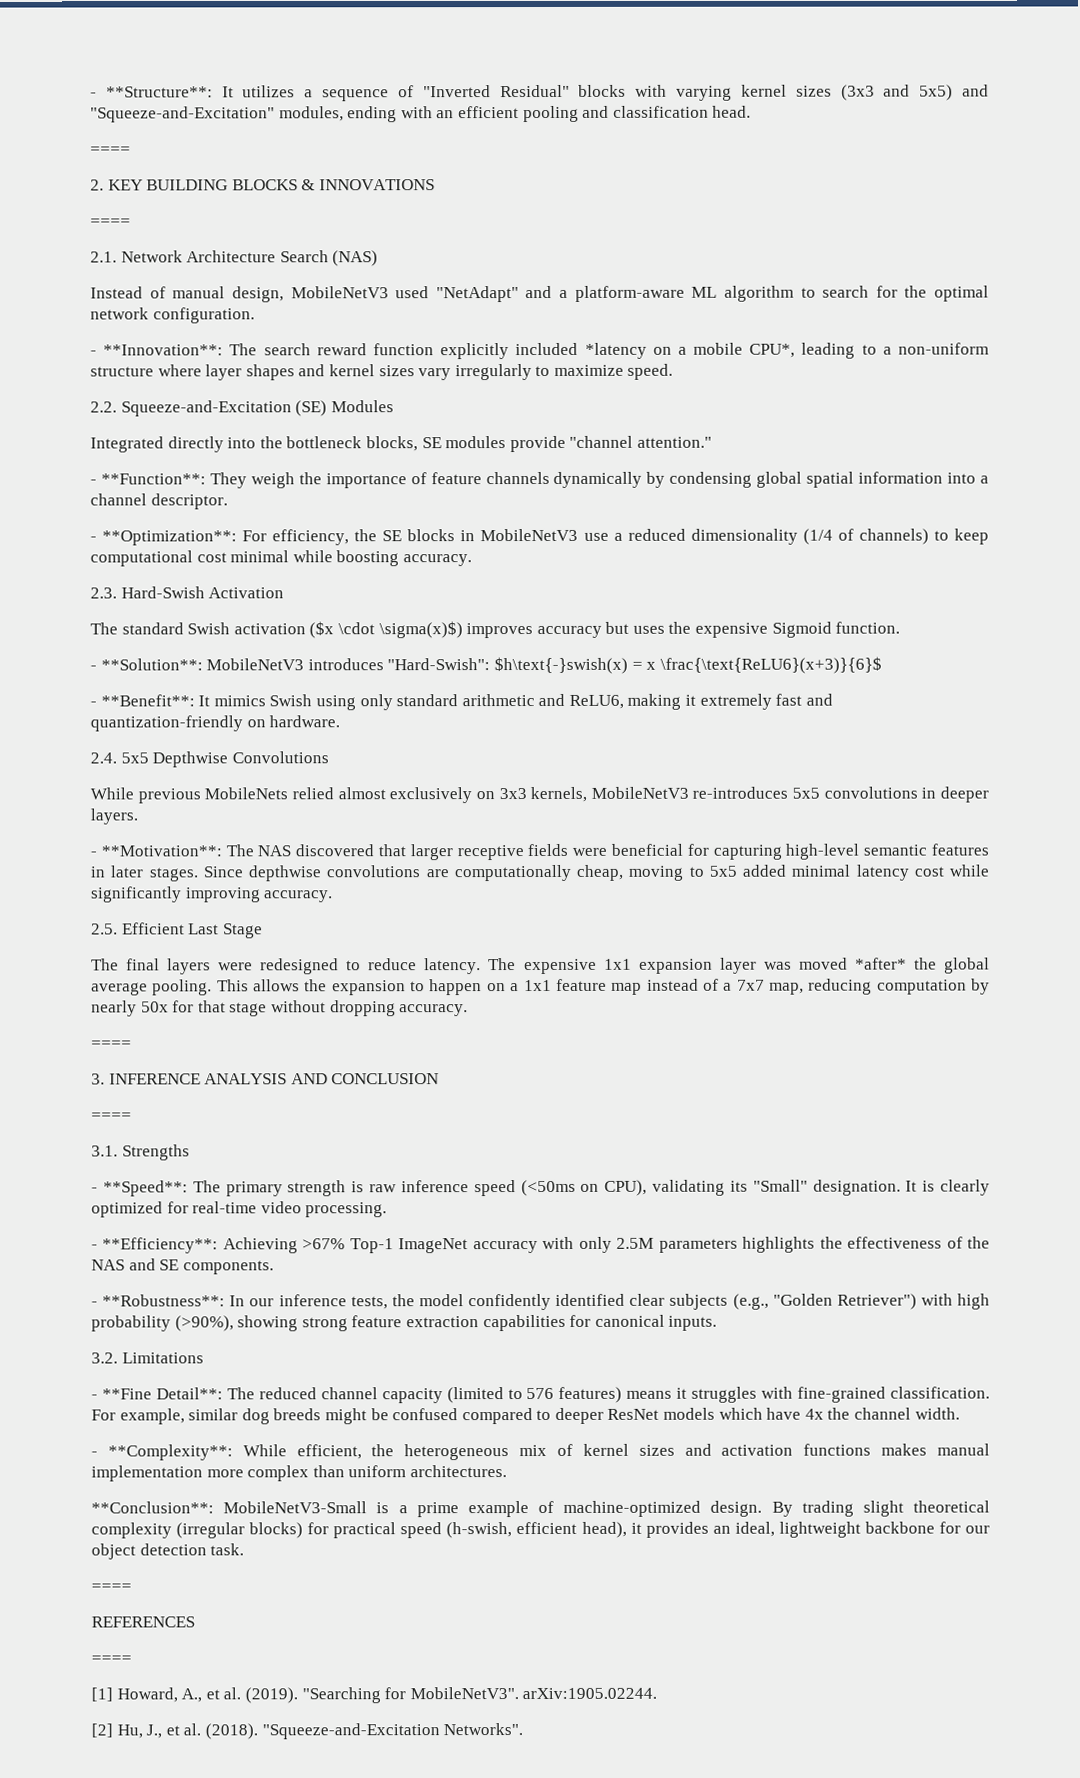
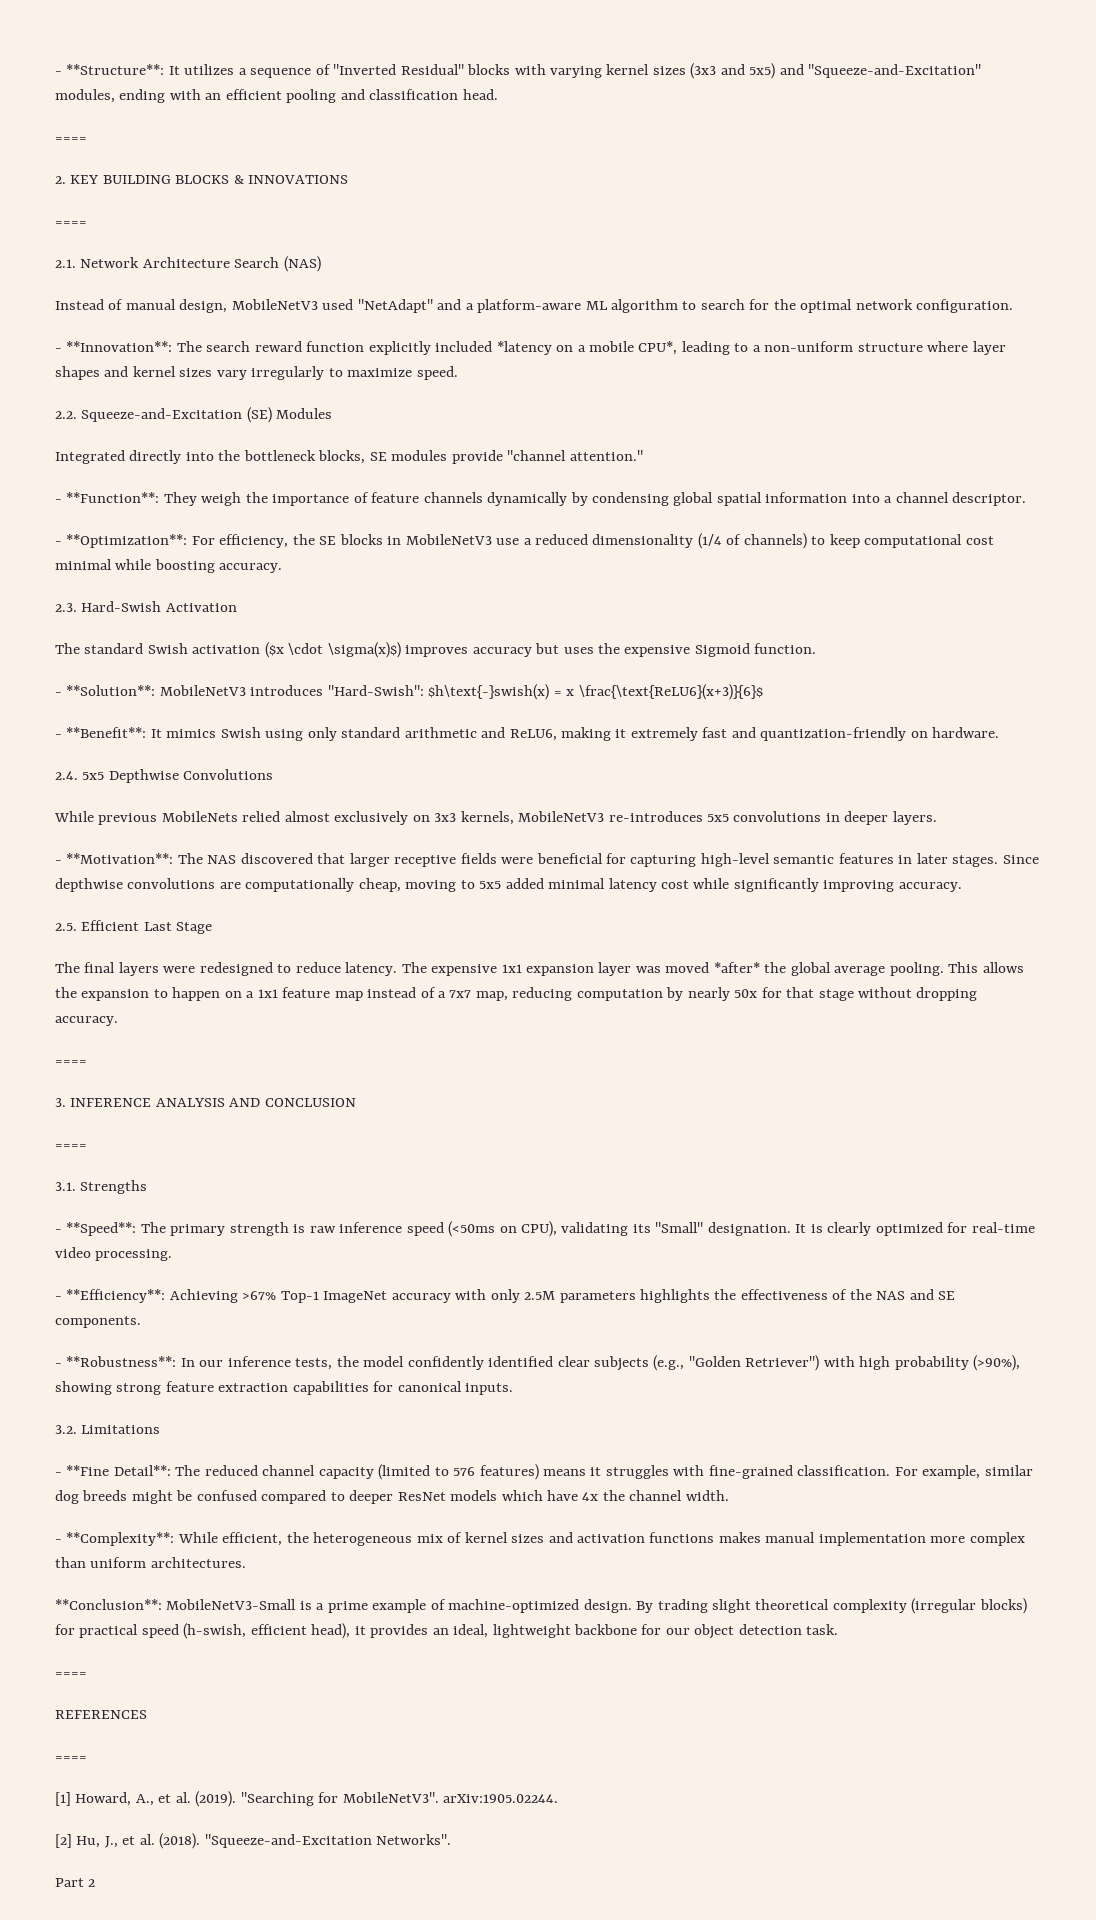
(524, 1729) none -> [55,1878,96,1887] // Part 2

